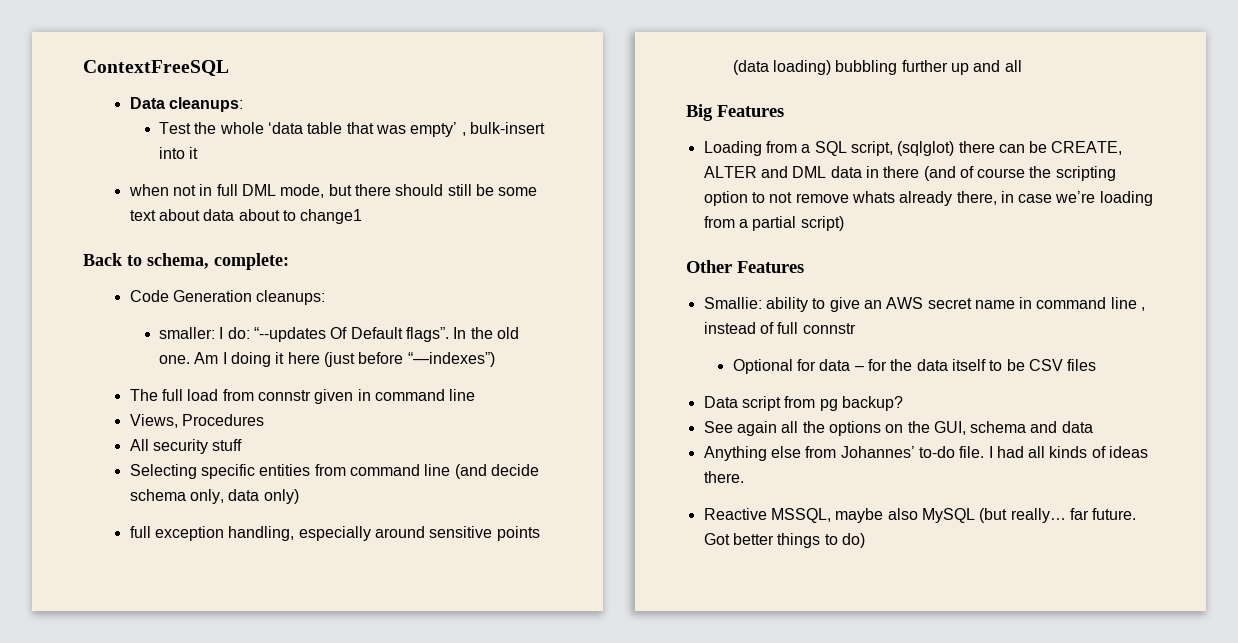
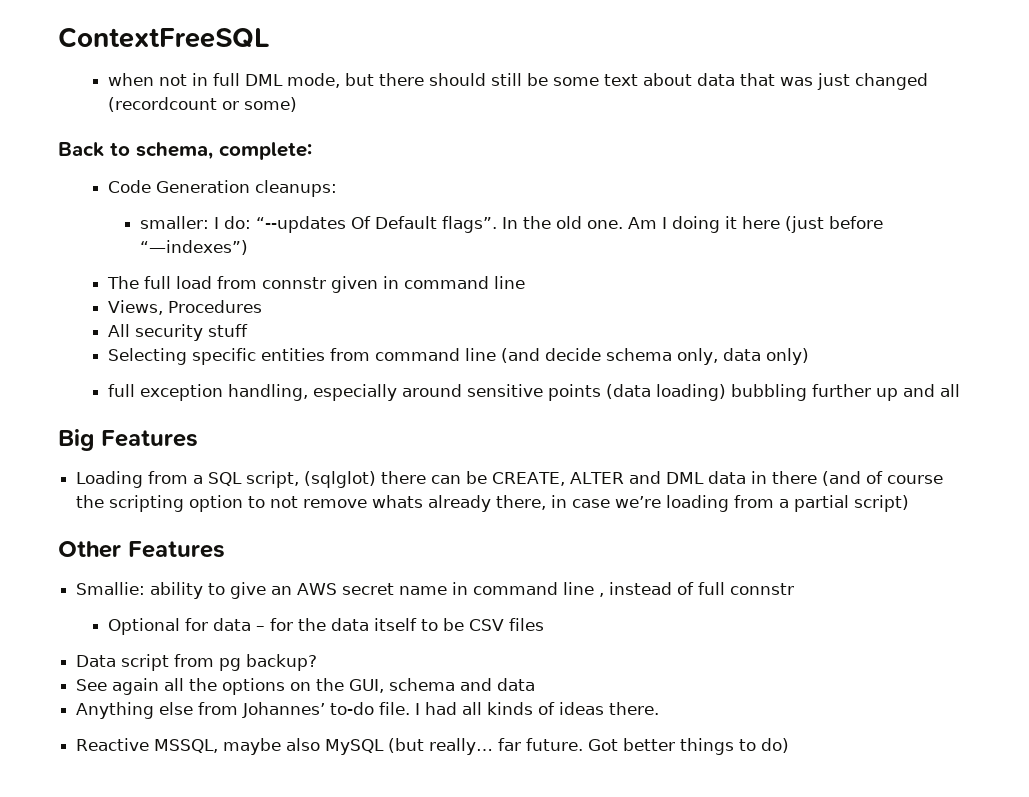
[129,97,244,112] [159,122,545,137] [159,147,199,159] // Data cleanups: // Test the whole ‘data table that was empty’ , bulk-insert into it -> (269, 37) none
[238,209,363,224] about to change1 -> [740,73,929,90] [108,97,298,112] that was just changed (recordcount or some)

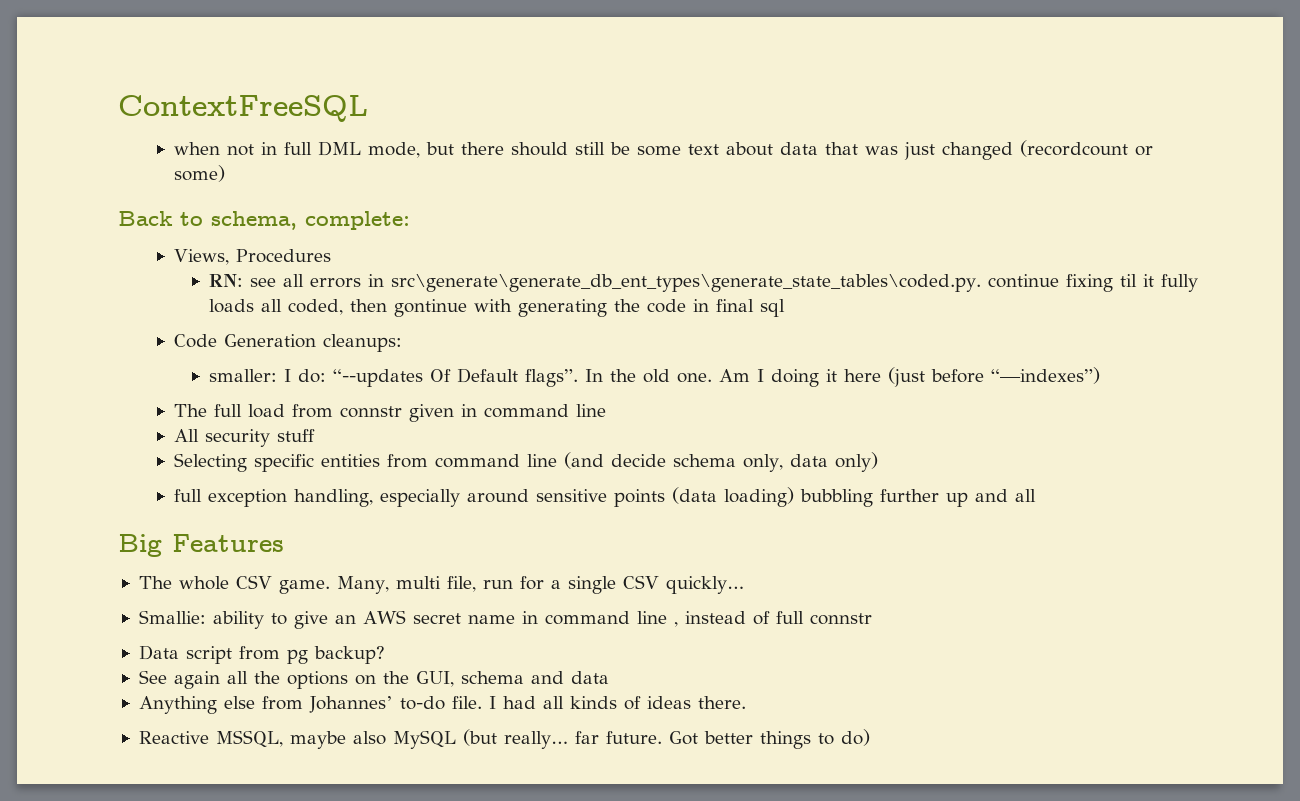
(312, 151) none -> [173,249,331,265] [208,274,1198,292] [208,299,785,317] // Views, Procedures // RN: see all errors in src\generate\generate_db_ent_types\generate_state_tables\coded.py. continue fixing til it fully loads all coded, then gontinue with generating the code in final sql
[108,300,263,315] // Views, Procedures -> (606, 410) none
[76,471,944,488] [76,495,910,512] [58,541,225,558] Loading from a SQL script, (sqlglot) there can be CREATE, ALTER and DML data in there (and of course the scripting option to not remove whats already there, in case we’re loading from a partial script) // Other Features -> [138,575,744,594] The whole CSV game. Many, multi file, run for a single CSV quickly…
[108,618,545,635] // Optional for data – for the data itself to be CSV files -> (872, 619) none

